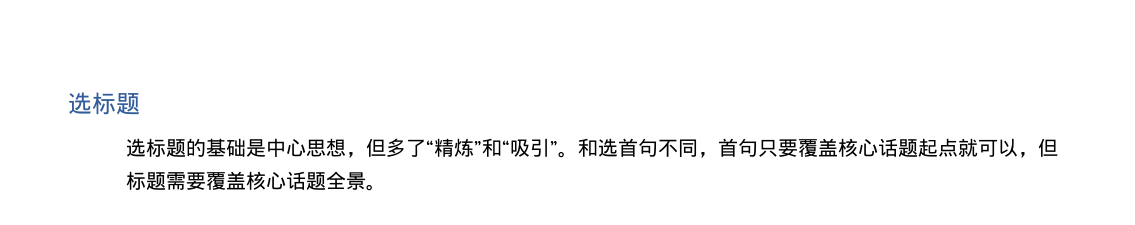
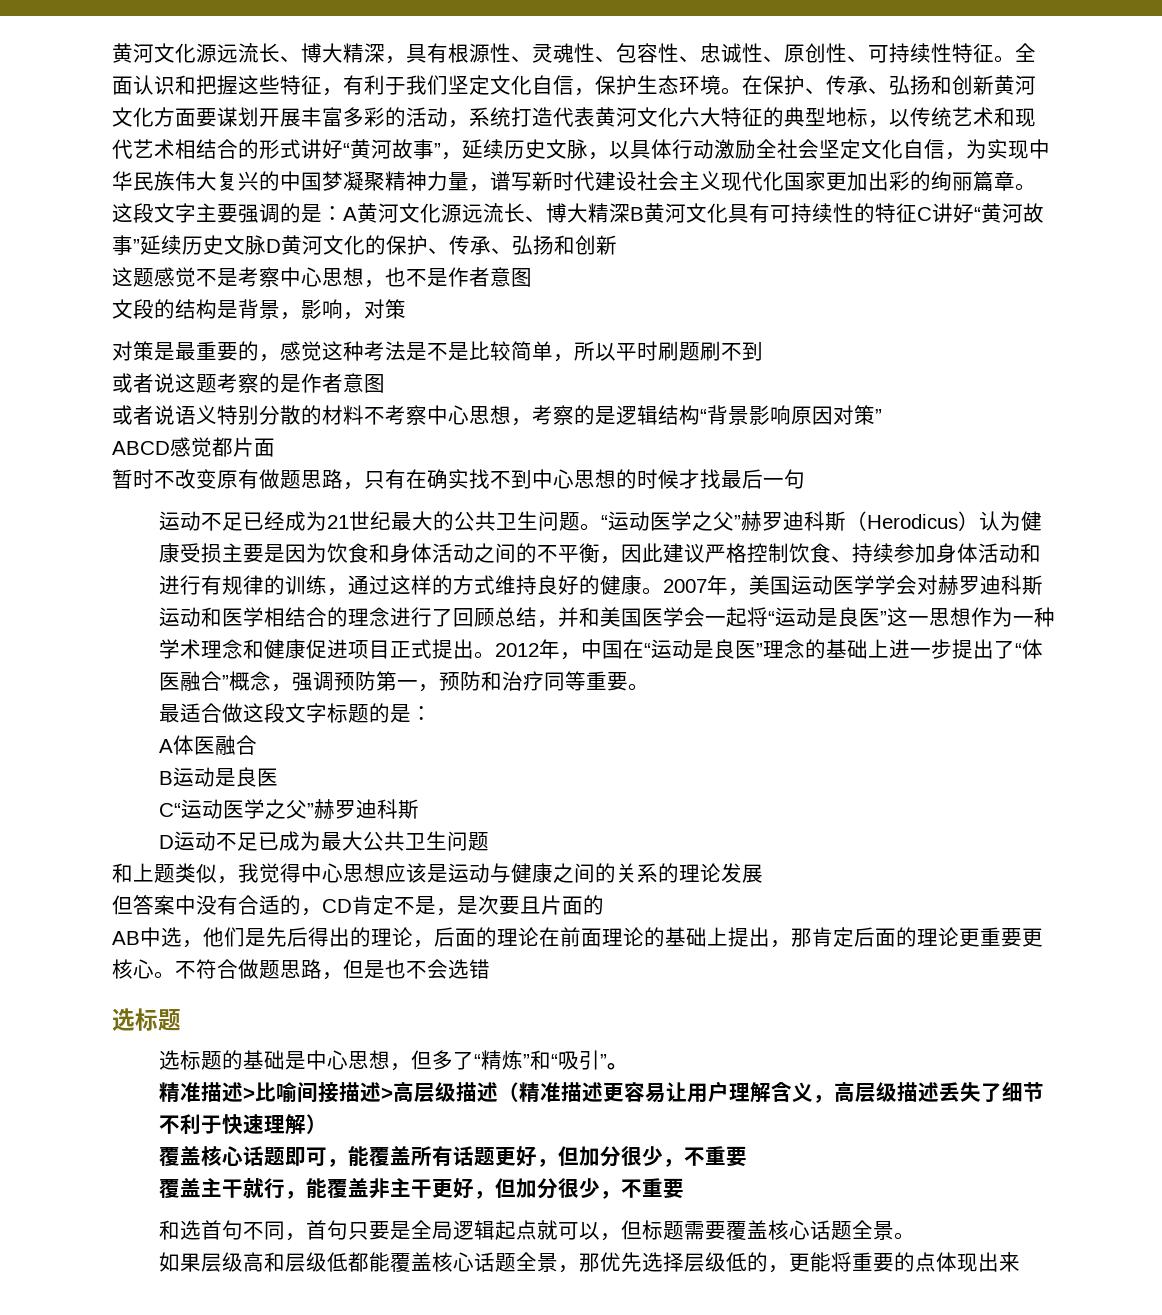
(68, 103) none -> [112,43,1036,64] [112,75,1036,96] [112,107,1036,128] [112,139,1050,160] [112,171,1036,192] [112,203,1044,223] [112,235,617,255] [112,267,532,288] [112,299,406,320] [112,341,763,362] [112,373,385,394] [112,405,882,426] [112,437,275,457] [112,469,805,490] [158,511,1042,531] [158,543,1041,564] [158,575,1043,596] [158,607,1055,628] [158,639,1043,660] [158,671,649,692] [158,703,432,723] [158,735,257,755] [158,767,278,787] [158,799,419,819] [158,831,489,851] [112,863,763,884] [112,895,604,916] [112,927,1043,948] [112,959,490,980] 黄河文化源远流长、博大精深，具有根源性、灵魂性、包容性、忠诚性、原创性、可持续性特征。全面认识和把握这些特征，有利于我们坚定文化自信，保护生态环境。在保护、传承、弘扬和创新黄河文化方面要谋划开展丰富多彩的活动，系统打造代表黄河文化六大特征的典型地标，以传统艺术和现代艺术相结合的形式讲好“黄河故事”，延续历史文脉，以具体行动激励全社会坚定文化自信，为实现中华民族伟大复兴的中国梦凝聚精神力量，谱写新时代建设社会主义现代化国家更加出彩的绚丽篇章。这段文字主要强调的是：A黄河文化源远流长、博大精深B黄河文化具有可持续性的特征C讲好“黄河故事”延续历史文脉D黄河文化的保护、传承、弘扬和创新 // 这题感觉不是考察中心思想，也不是作者意图 // 文段的结构是背景，影响，对策 // 对策是最重要的，感觉这种考法是不是比较简单，所以平时刷题刷不到 // 或者说这题考察的是作者意图 // 或者说语义特别分散的材料不考察中心思想，考察的是逻辑结构“背景影响原因对策” // ABCD感觉都片面 // 暂时不改变原有做题思路，只有在确实找不到中心思想的时候才找最后一句 // 运动不足已经成为21世纪最大的公共卫生问题。“运动医学之父”赫罗迪科斯（Herodicus）认为健康受损主要是因为饮食和身体活动之间的不平衡，因此建议严格控制饮食、持续参加身体活动和进行有规律的训练，通过这样的方式维持良好的健康。2007年，美国运动医学学会对赫罗迪科斯运动和医学相结合的理念进行了回顾总结，并和美国医学会一起将“运动是良医”这一思想作为一种学术理念和健康促进项目正式提出。2012年，中国在“运动是良医”理念的基础上进一步提出了“体医融合”概念，强调预防第一，预防和治疗同等重要。 // 最适合做这段文字标题的是： // A体医融合 // B运动是良医 // C“运动医学之父”赫罗迪科斯 // D运动不足已成为最大公共卫生问题 // 和上题类似，我觉得中心思想应该是运动与健康之间的关系的理论发展 // 但答案中没有合适的，CD肯定不是，是次要且片面的 // AB中选，他们是先后得出的理论，后面的理论在前面理论的基础上提出，那肯定后面的理论更重要更核心。不符合做题思路，但是也不会选错 //
(578, 154) none -> [158,1081,1044,1103] [158,1114,327,1135] [158,1146,747,1167] [158,1178,684,1199] // 精准描述>比喻间接描述>高层级描述（精准描述更容易让用户理解含义，高层级描述丢失了细节不利于快速理解） // 覆盖核心话题即可，能覆盖所有话题更好，但加分很少，不重要 // 覆盖主干就行，能覆盖非主干更好，但加分很少，不重要 //
[797,138,918,157] 覆盖核心话题 -> [389,1220,495,1240] 是全局逻辑
(386, 187) none -> [158,1252,1020,1273] // 如果层级高和层级低都能覆盖核心话题全景，那优先选择层级低的，更能将重要的点体现出来

